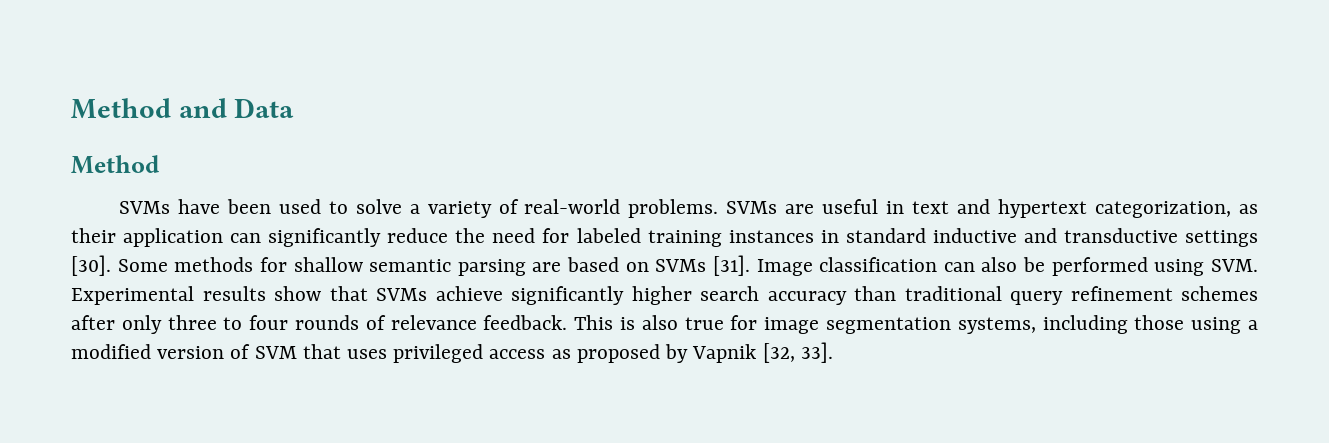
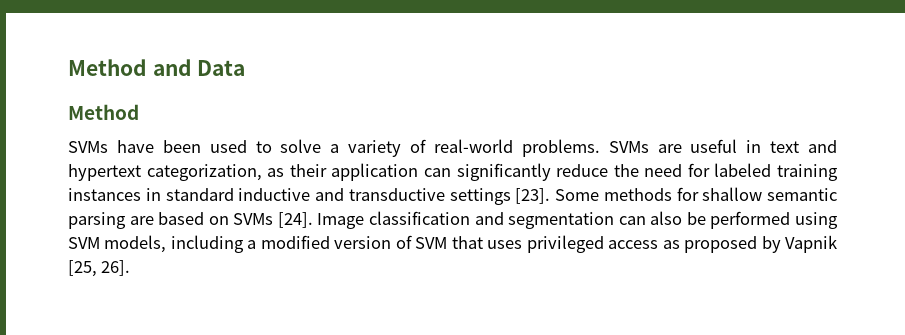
[71,255,111,276] [30]. -> [515,188,551,204] [23].
[712,255,750,276] [31]. -> [277,212,313,228] [24].
(938, 264) none -> [474,212,615,229] and segmentation
[1211,259,1258,272] [71,286,1258,305] [71,315,1242,334] SVM. Experimental results show that SVMs achieve significantly higher search accuracy than traditional query refinement schemes after only three to four rounds of relevance feedback. This is also true for image segmentation systems, including those using -> [68,235,244,253] SVM models, including
[762,342,833,363] [32, 33]. -> [68,260,131,277] [25, 26].

